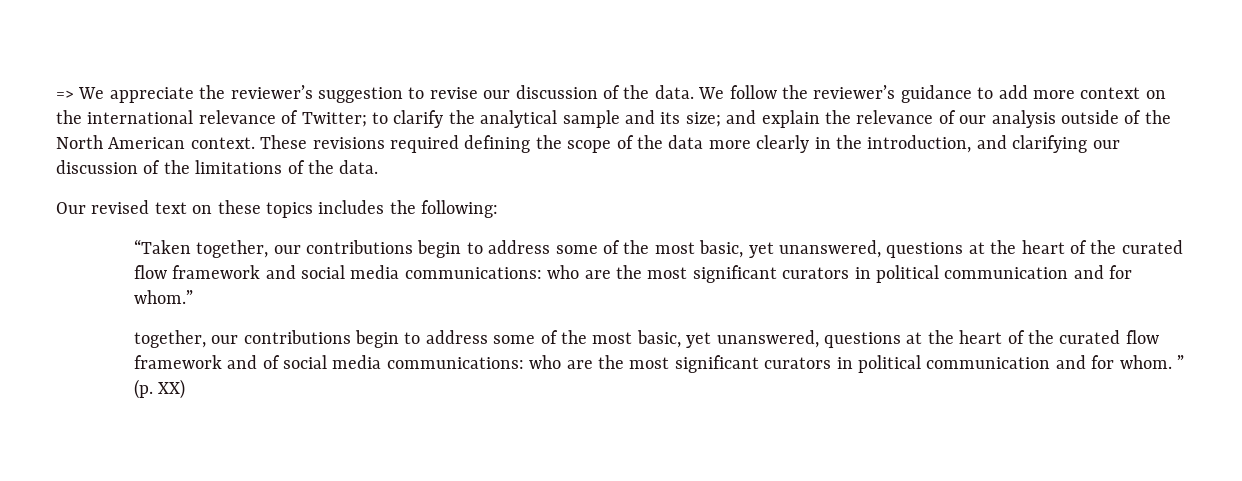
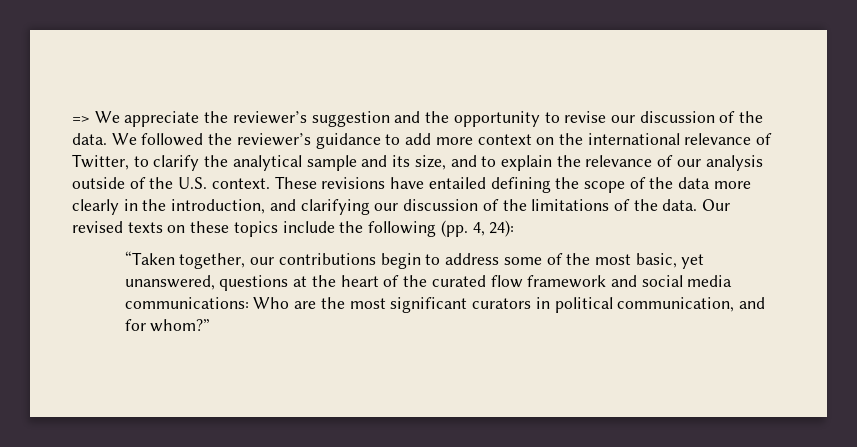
(403, 95) none -> [394,111,540,127] and the opportunity
[729,85,777,99] follow -> [141,133,204,146] followed
[301,112,367,127] Twitter; -> [72,154,129,170] Twitter,
[685,110,757,127] size; and -> [414,155,497,170] size, and to
[56,135,186,149] North American -> [178,177,208,189] U.S.
[390,135,459,153] required -> [390,177,486,189] have entailed
(379, 167) // -> (698, 205) none
[154,202,187,214] text -> [127,222,163,233] texts
[318,200,499,218] includes the following: -> [282,220,515,237] include the following (pp. 4, 24):
[547,265,1133,283] [133,290,193,304] [133,330,1159,348] [133,355,1184,373] [133,379,186,399] who are the most significant curators in political communication and for whom.” // together, our contributions begin to address some of the most basic, yet unanswered, questions at the heart of the curated flow framework and of social media communications: who are the most significant curators in political communication and for whom. ” (p. XX) -> [253,297,765,313] [124,319,211,332] Who are the most significant curators in political communication, and for whom?”

